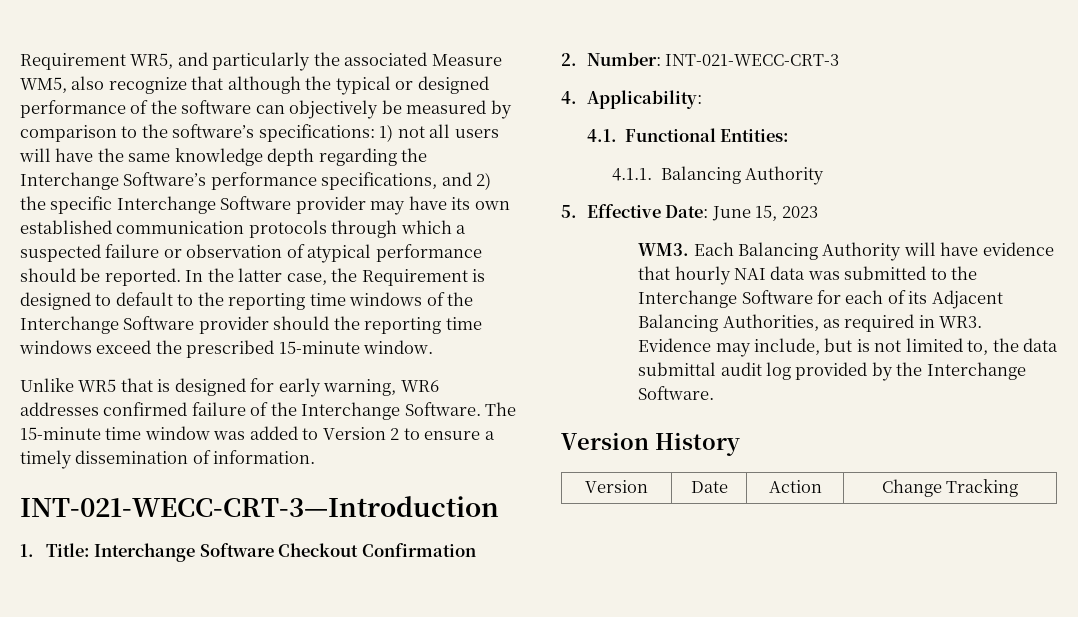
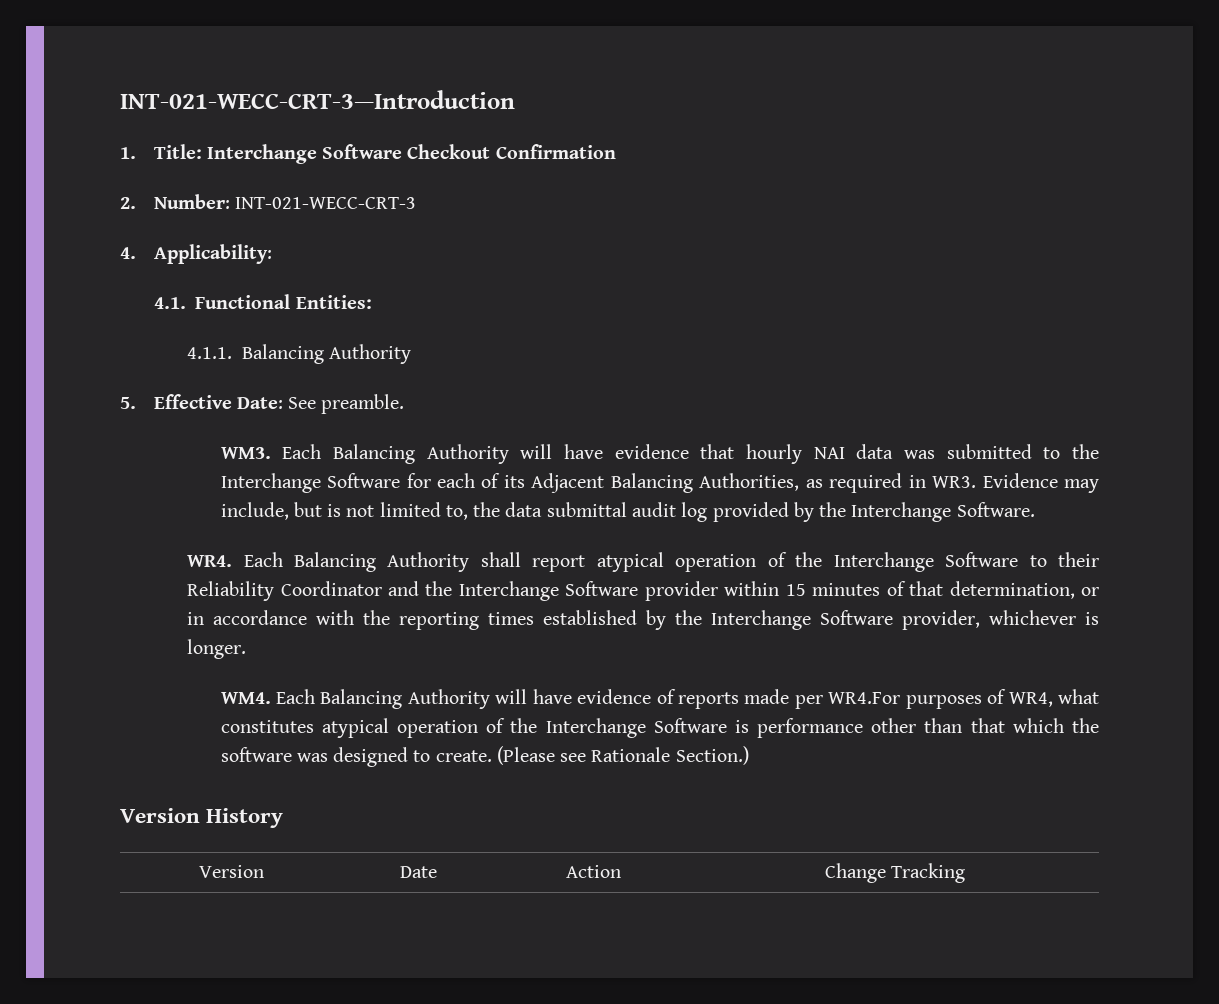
[20,52,502,71] [20,76,489,95] [20,100,512,119] [20,124,499,142] [19,148,428,166] [20,172,492,190] [20,196,510,215] [20,220,467,238] [20,244,482,263] [20,268,486,286] [20,292,474,310] [20,316,482,334] [19,340,434,358] [20,378,439,397] [20,402,517,420] [20,426,495,440] [20,450,316,469] Requirement WR5, and particularly the associated Measure WM5, also recognize that although the typical or designed performance of the software can objectively be measured by comparison to the software’s specifications: 1) not all users will have the same knowledge depth regarding the Interchange Software’s performance specifications, and 2) the specific Interchange Software provider may have its own established communication protocols through which a suspected failure or observation of atypical performance should be reported. In the latter case, the Requirement is designed to default to the reporting time windows of the Interchange Software provider should the reporting time windows exceed the prescribed 15-minute window. // Unlike WR5 that is designed for early warning, WR6 addresses confirmed failure of the Interchange Software. The 15-minute time window was added to Version 2 to ensure a timely dissemination of information. // -> (120, 99) none
[711,205,818,221] June 15, 2023 -> [288,394,405,414] See preamble.
(715, 393) none -> [187,552,1099,572] [187,581,1099,601] [187,610,1099,630] [187,639,247,659] [220,689,1099,709] [220,718,1099,738] [220,746,749,767] // WR4. Each Balancing Authority shall report atypical operation of the Interchange Software to their Reliability Coordinator and the Interchange Software provider within 15 minutes of that determination, or in accordance with the reporting times established by the Interchange Software provider, whichever is longer. // WM4. Each Balancing Authority will have evidence of reports made per WR4.For purposes of WR4, what constitutes atypical operation of the Interchange Software is performance other than that which the software was designed to create. (Please see Rationale Section.)

